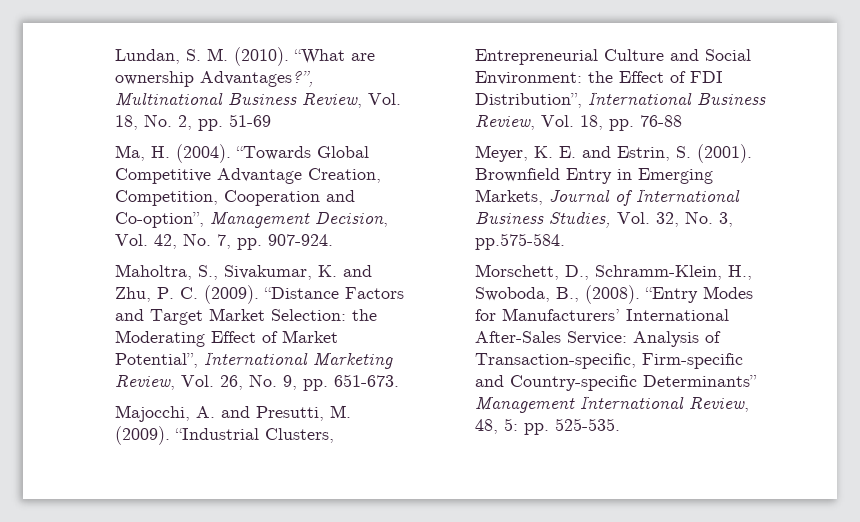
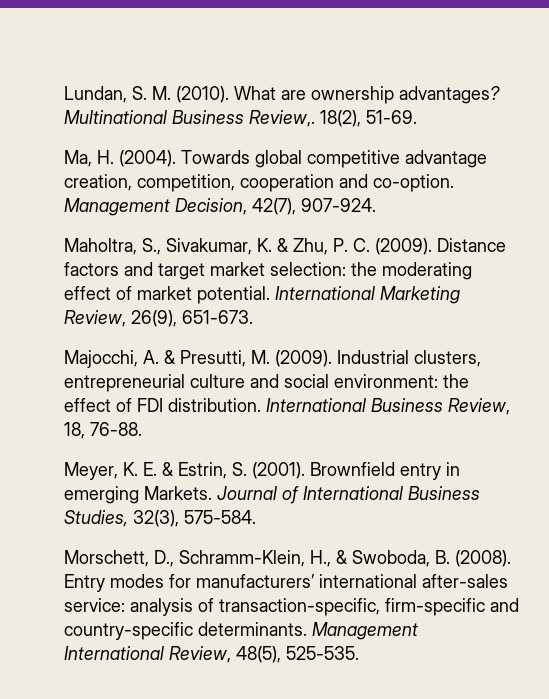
[293,49,345,64] “What -> [233,86,276,100] What
[199,71,314,87] Advantages?”, -> [398,86,500,104] advantages?
[301,93,401,108] [114,114,271,131] [114,144,369,163] [114,168,381,184] [114,190,355,206] [114,211,388,228] [114,233,262,250] Review, Vol. 18, No. 2, pp. 51-69 // Ma, H. (2004). “Towards Global Competitive Advantage Creation, Competition, Cooperation and Co-option”, Management Decision, Vol. 42, No. 7, pp. -> [248,110,417,127] [63,150,487,168] [63,174,454,192] [63,198,296,216] Review,. 18(2), 51-69. // Ma, H. (2004). Towards global competitive advantage creation, competition, cooperation and co-option. Management Decision, 42(7),
[342,265,372,277] and -> [276,238,288,252] &
[263,287,404,299] [114,308,377,325] [114,330,338,347] [114,352,393,369] [114,374,328,391] “Distance Factors and Target Market Selection: the Moderating Effect of Market Potential”, International Marketing Review, Vol. 26, No. 9, pp. -> [436,238,506,252] [63,262,472,280] [63,286,460,304] [63,310,177,327] Distance factors and target market selection: the moderating effect of market potential. International Marketing Review, 26(9),
[220,406,250,418] and -> [163,350,175,364] &
[174,428,334,443] [474,49,751,65] [474,71,664,85] “Industrial Clusters, Entrepreneurial Culture and Social Environment: the Effect -> [336,350,481,367] [63,374,469,392] [63,398,111,412] Industrial clusters, entrepreneurial culture and social environment: the effect
[474,93,582,108] Distribution”, -> [167,398,261,412] distribution.
[540,115,682,131] Vol. 18, pp. 76-88 -> [63,422,142,439] 18, 76-88.
[581,146,611,158] and -> [161,462,173,476] &
[565,168,713,184] [474,189,543,205] Entry in Emerging Markets, -> [399,462,460,480] [63,486,212,504] entry in emerging Markets.
[616,211,733,227] [474,233,565,250] Vol. 32, No. 3, pp.575-584. -> [132,510,256,527] 32(3), 575-584.
[474,285,753,304] [474,308,729,321] [474,331,721,347] [474,353,743,369] [474,375,757,391] [474,396,749,413] [474,418,549,435] Swoboda, B., (2008). “Entry Modes for Manufacturers’ International After-Sales Service: Analysis of Transaction-specific, Firm-specific and Country-specific Determinants” Management International Review, 48, 5: pp. -> [335,550,511,567] [63,574,508,592] [63,598,519,616] [63,622,418,640] [63,646,281,663] & Swoboda, B. (2008). Entry modes for manufacturers’ international after-sales service: analysis of transaction-specific, firm-specific and country-specific determinants. Management International Review, 48(5),

